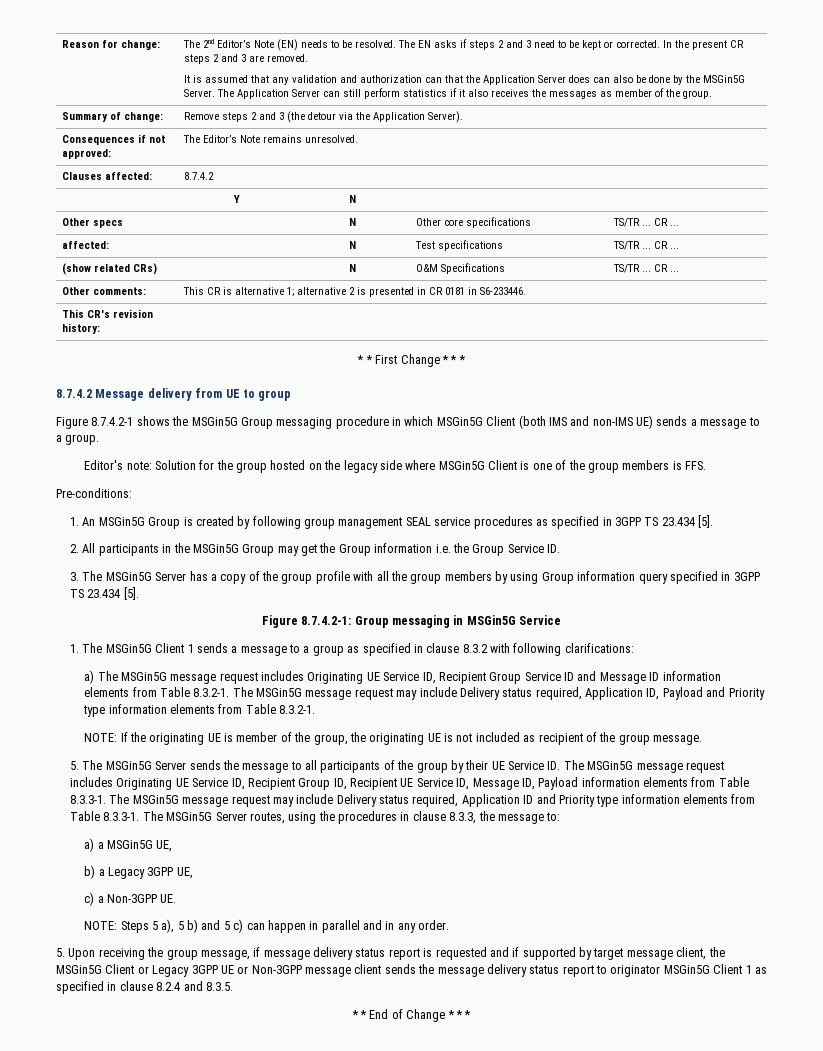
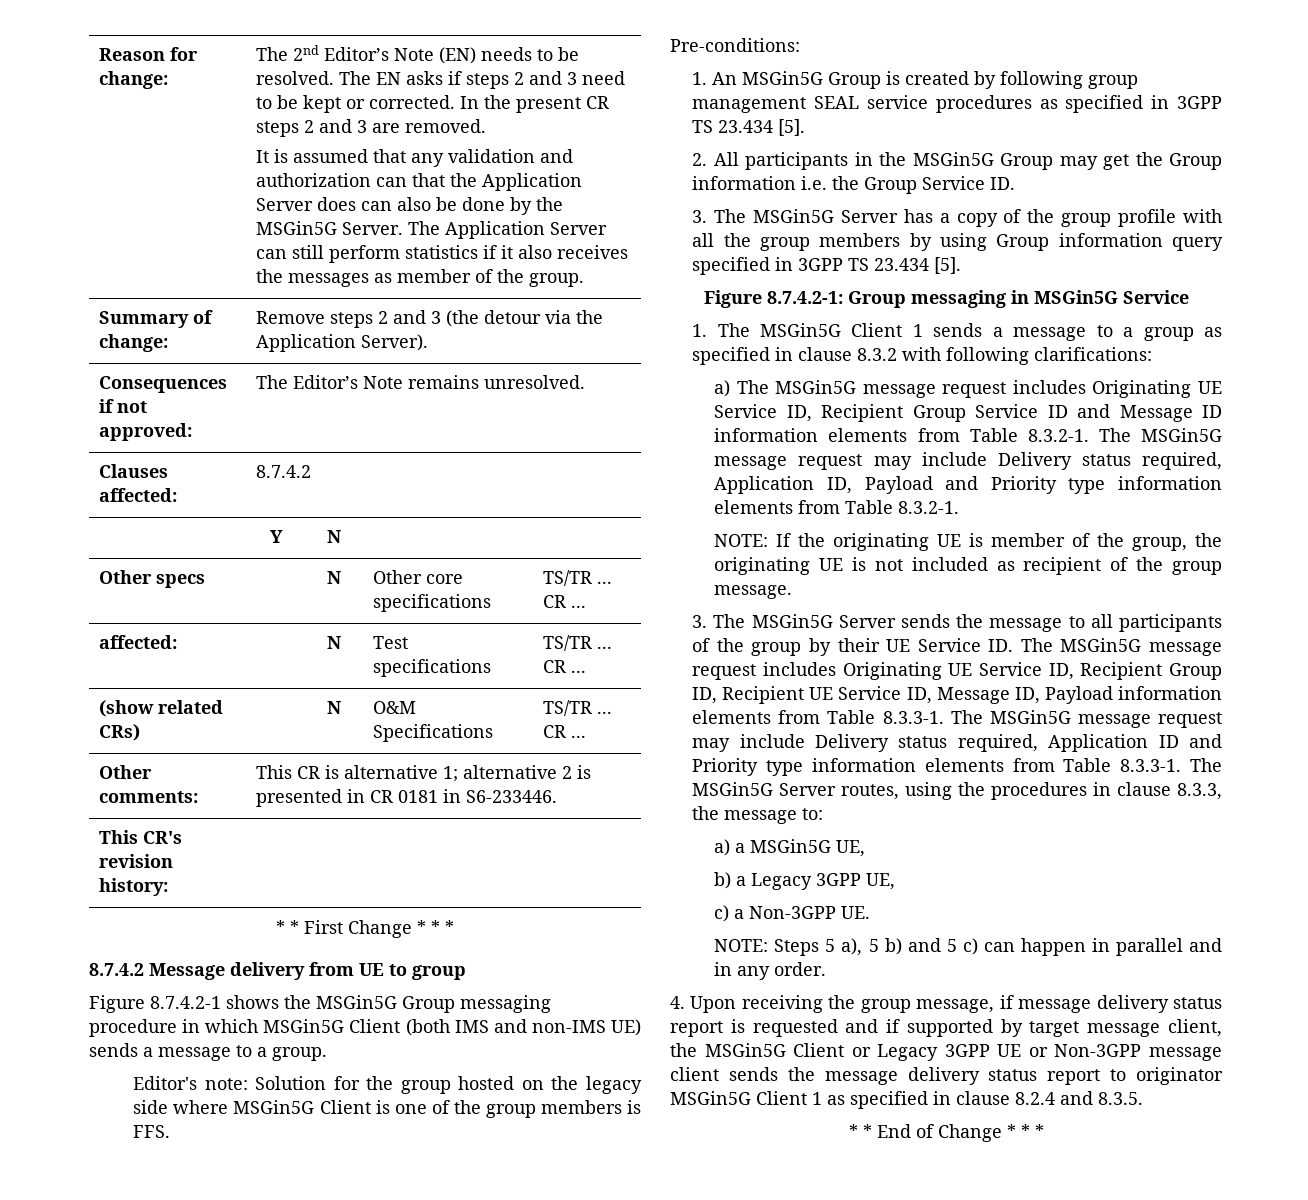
[70,761,80,770] 5. -> [692,615,708,628] 3.
[56,948,65,957] 5. -> [670,996,685,1009] 4.

